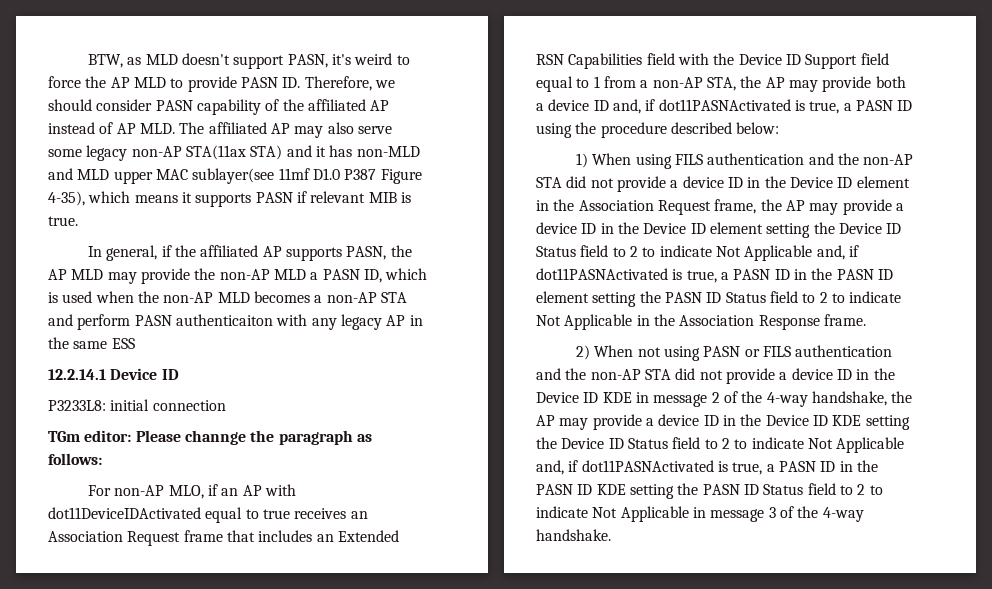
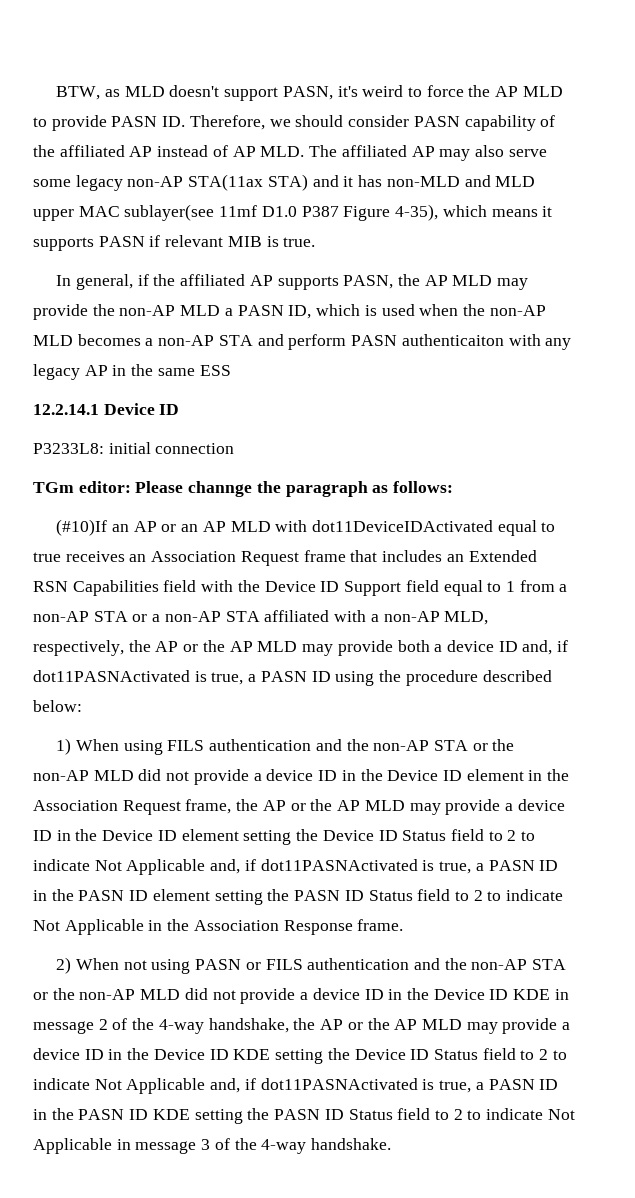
[88,484,262,499] For non-AP MLO, if an AP -> [56,519,271,536] (#10)If an AP or an AP MLD
[706,76,785,91] STA, the AP -> [93,610,489,625] [33,640,298,656] STA or a non-AP STA affiliated with a non-AP MLD, respectively, the AP or the AP MLD
(562, 182) none -> [472,739,515,751] [33,770,134,781] or the non-AP MLD
(805, 205) none -> [290,799,405,811] or the AP MLD
(671, 374) none -> [33,988,181,1000] or the non-AP MLD
(555, 420) none -> [347,1018,462,1030] or the AP MLD

